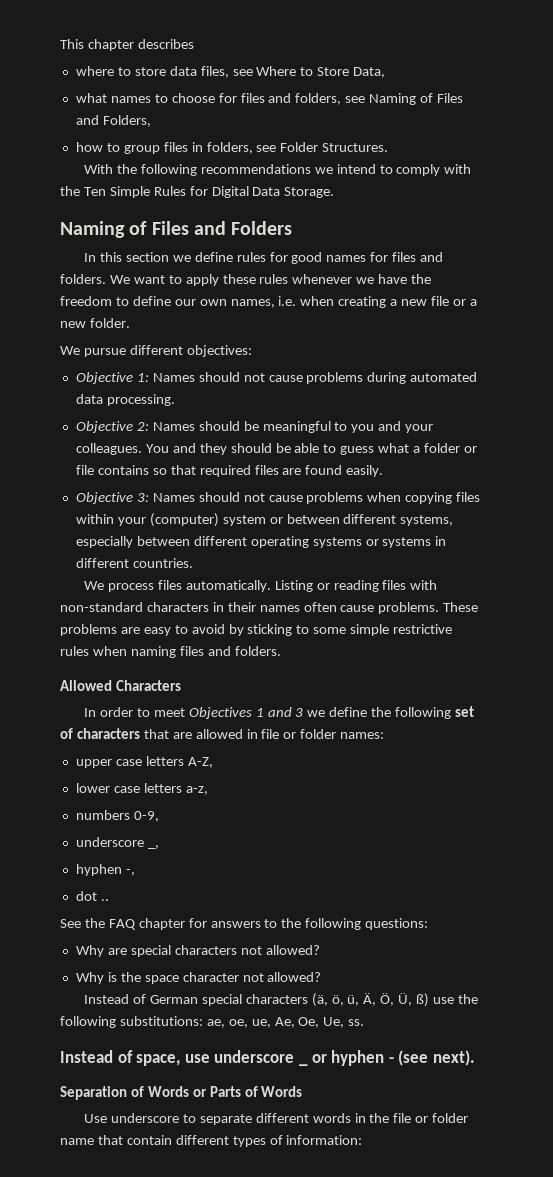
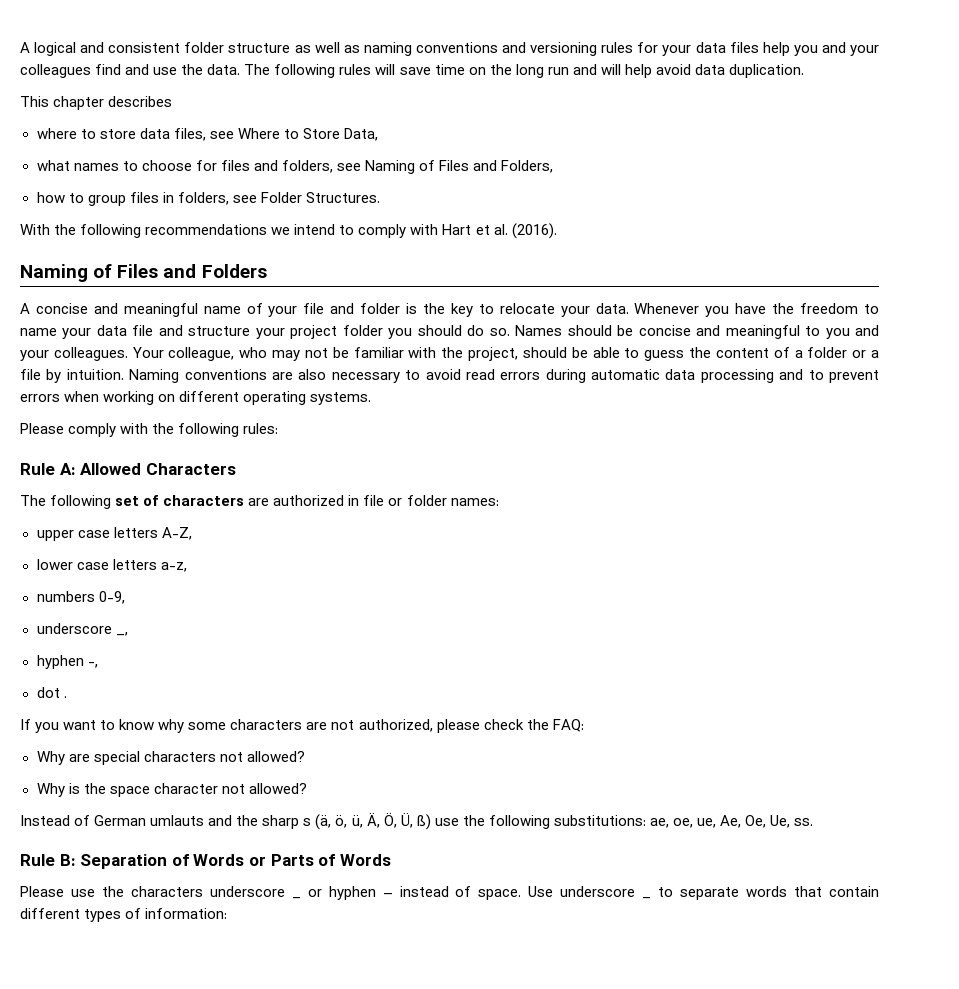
(60, 44) none -> [20,42,879,56] [20,64,805,78] A logical and consistent folder structure as well as naming conventions and versioning rules for your data files help you and your colleagues find and use the data. The following rules will save time on the long run and will help avoid data duplication. //
[60,186,335,198] the Ten Simple Rules for Digital Data Storage. -> [442,223,557,239] Hart et al. (2016).
[84,252,444,264] [60,274,432,286] [60,296,477,308] [60,318,130,328] [60,345,252,357] [75,372,478,384] [75,394,175,406] [75,421,149,433] In this section we define rules for good names for files and folders. We want to apply these rules whenever we have the freedom to define our own names, i.e. when creating a new file or a new folder. // We pursue different objectives: // Objective 1: Names should not cause problems during automated data processing. // Objective 2: -> [20,303,879,317] [20,325,510,339] A concise and meaningful name of your file and folder is the key to relocate your data. Whenever you have the freedom to name your data file and structure your project folder you should do so.
(259, 426) none -> [638,325,721,336] concise and
[145,443,227,455] You and they -> [132,347,519,361] Your colleague, who may not be familiar with the project,
[378,443,477,453] [75,465,384,477] [75,492,481,504] [75,513,454,527] [75,536,447,548] [75,558,193,568] [84,580,438,592] [60,602,479,614] [60,624,453,636] [60,646,281,658] [60,680,181,691] [84,707,392,719] what a folder or file contains so that required files are found easily. // Objective 3: Names should not cause problems when copying files within your (computer) system or between different systems, especially between different operating systems or systems in different countries. // We process files automatically. Listing or reading files with non-standard characters in their names often cause problems. These problems are easy to avoid by sticking to some simple restrictive rules when naming files and folders. // Allowed Characters // In order to meet Objectives 1 and 3 we define the -> [689,347,880,358] [20,369,880,383] [20,391,372,405] [20,423,279,437] [20,463,236,475] [20,495,46,506] the content of a folder or a file by intuition. Naming conventions are also necessary to avoid read errors during automatic data processing and to prevent errors when working on different operating systems. // Please comply with the following rules: // Rule A: Allowed Characters // The
[143,729,243,739] that are allowed -> [248,495,345,506] are authorized
[100,899,109,901] [60,918,429,930] .. // See the FAQ chapter for answers to the following questions: -> [63,696,67,698] [20,719,584,733] . // If you want to know why some characters are not authorized, please check the FAQ:
[201,994,308,1006] special characters -> [150,815,312,829] umlauts and the sharp s
[60,1050,295,1066] [298,1063,308,1066] [311,1050,475,1066] Instead of space, use underscore _ or hyphen - (see next). // -> [20,854,76,866] Rule B:
(303, 1091) none -> [20,886,285,897] [291,897,301,899] [307,886,522,900] Please use the characters underscore _ or hyphen – instead of space.
(179, 1118) none -> [642,897,652,899] _
[255,1113,469,1123] [60,1138,94,1145] different words in the file or folder name -> [746,886,788,897] words

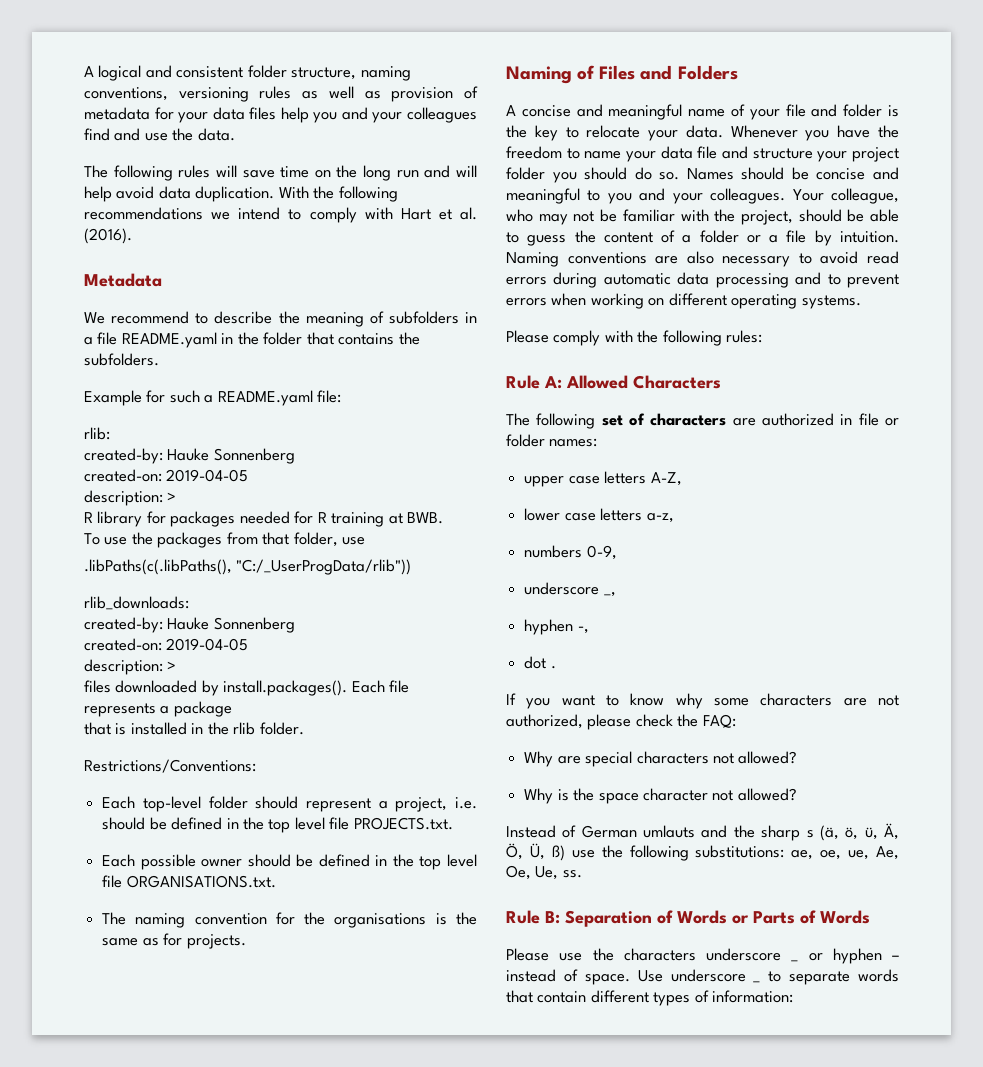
[228,42,634,56] structure as well as naming conventions and versioning rules -> [291,66,411,81] [84,86,479,102] [84,107,150,120] structure, naming conventions, versioning rules as well as provision of metadata
(241, 69) none -> (235, 134) //
[20,96,173,110] [36,128,378,141] [36,160,554,174] [36,192,380,206] // This chapter describes // where to store data files, see Where to Store Data, // what names to choose for files and folders, see Naming of Files and Folders, // how to group files in folders, see Folder Structures. // -> (275, 194) none
(557, 231) none -> [84,273,162,287] [84,311,477,327] [84,332,420,348] [84,353,159,366] [84,390,342,406] [84,427,110,440] [84,448,295,464] [84,469,249,482] [84,490,177,506] [84,511,444,527] [84,532,366,548] [84,559,412,575] [84,596,189,610] [84,617,295,633] [84,638,249,651] [84,659,177,675] [84,680,410,696] [84,701,232,717] [84,722,304,735] [84,759,256,773] [102,796,477,812] [102,817,453,833] [102,854,477,870] [102,875,276,888] [102,912,477,928] [102,933,246,949] // Metadata // We recommend to describe the meaning of subfolders in a file README.yaml in the folder that contains the subfolders. // Example for such a README.yaml file: // rlib: // created-by: Hauke Sonnenberg // created-on: 2019-04-05 // description: > // R library for packages needed for R training at BWB. // To use the packages from that folder, use // .libPaths(c(.libPaths(), "C:/_UserProgData/rlib")) // rlib_downloads: // created-by: Hauke Sonnenberg // created-on: 2019-04-05 // description: > // files downloaded by install.packages(). Each file represents a package // that is installed in the rlib folder. // Restrictions/Conventions: // Each top-level folder should represent a project, i.e. should be defined in the top level file PROJECTS.txt. // Each possible owner should be defined in the top level file ORGANISATIONS.txt. // The naming convention for the organisations is the same as for projects.

